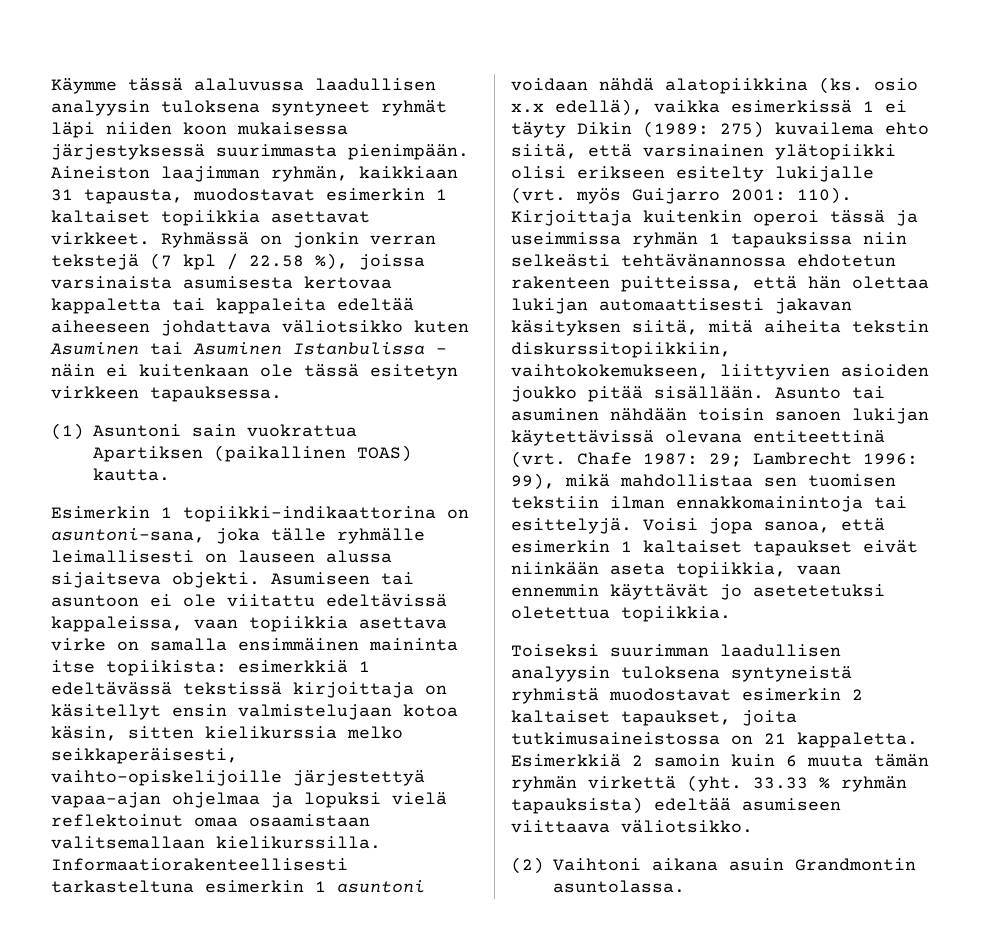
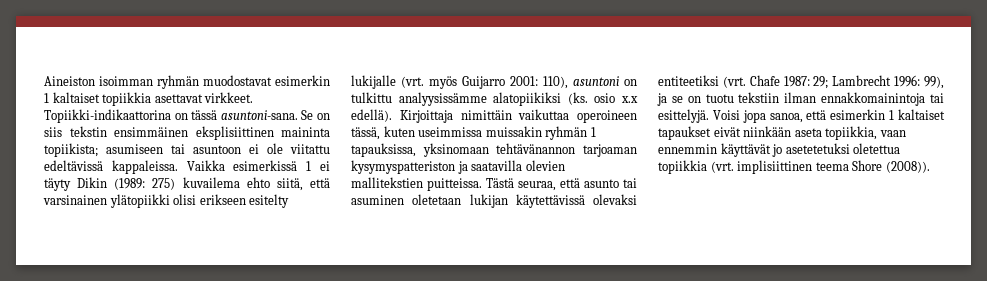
[51,78,436,94] [51,100,447,116] [51,122,348,138] [51,144,469,160] [51,166,458,182] [51,189,183,204] Käymme tässä alaluvussa laadullisen analyysin tuloksena syntyneet ryhmät läpi niiden koon mukaisessa järjestyksessä suurimmasta pienimpään. Aineiston laajimman ryhmän, kaikkiaan 31 tapausta, -> [44,75,199,89] Aineiston isoimman ryhmän
[161,232,436,248] [51,253,425,270] [51,276,392,289] [51,298,414,314] [51,320,469,336] [50,342,447,355] [51,364,458,380] [51,386,282,402] [51,423,357,440] [93,445,412,462] [93,468,170,481] [51,506,469,522] [51,528,425,544] [51,550,392,563] [51,572,370,588] Ryhmässä on jonkin verran tekstejä (7 kpl / 22.58 %), joissa varsinaista asumisesta kertovaa kappaletta tai kappaleita edeltää aiheeseen johdattava väliotsikko kuten Asuminen tai Asuminen Istanbulissa – näin ei kuitenkaan ole tässä esitetyn virkkeen tapauksessa. // (1) Asuntoni sain vuokrattua Apartiksen (paikallinen TOAS) kautta. // Esimerkin 1 topiikki-indikaattorina on asuntoni-sana, joka tälle ryhmälle leimallisesti on lauseen alussa sijaitseva objekti. Asumiseen -> [44,109,330,123] [44,126,330,140] [44,143,163,157] Topiikki-indikaattorina on tässä asuntoni-sana. Se on siis tekstin ensimmäinen eksplisiittinen maininta topiikista; asumiseen
[51,616,447,632] [51,638,458,651] [51,660,370,676] [51,682,447,698] [51,704,458,720] [51,726,403,741] [51,748,238,764] [51,770,425,786] [51,792,447,808] [51,814,370,827] [51,836,381,849] [51,858,348,871] [51,880,425,893] [511,77,918,94] [511,99,720,116] kappaleissa, vaan topiikkia asettava virke on samalla ensimmäinen maininta itse topiikista: esimerkkiä 1 edeltävässä tekstissä kirjoittaja on käsitellyt ensin valmistelujaan kotoa käsin, sitten kielikurssia melko seikkaperäisesti, vaihto-opiskelijoille järjestettyä vapaa-ajan ohjelmaa ja lopuksi vielä reflektoinut omaa osaamistaan valitsemallaan kielikurssilla. Informaatiorakenteellisesti tarkasteltuna esimerkin 1 asuntoni voidaan nähdä alatopiikkina (ks. osio x.x edellä), vaikka -> [111,160,225,174] kappaleissa. Vaikka
[797,187,852,204] [511,210,918,226] [511,232,907,248] [511,254,896,267] [511,276,929,292] [511,298,852,314] [511,320,929,336] [511,342,731,358] [511,364,929,380] [511,386,885,402] [511,408,929,424] [511,430,885,446] 110). Kirjoittaja kuitenkin operoi tässä ja useimmissa ryhmän 1 tapauksissa niin selkeästi tehtävänannossa ehdotetun rakenteen puitteissa, että hän olettaa lukijan automaattisesti jakavan käsityksen siitä, mitä aiheita tekstin diskurssitopiikkiin, vaihtokokemukseen, liittyvien asioiden joukko pitää sisällään. Asunto tai asuminen nähdään toisin sanoen lukijan käytettävissä olevana entiteettinä -> [543,76,637,89] [351,92,638,106] [351,109,637,123] [351,126,596,140] [351,143,637,157] [351,160,565,174] [351,177,637,191] [351,194,637,208] [658,75,719,86] 110), asuntoni on tulkittu analyysissämme alatopiikiksi (ks. osio x.x edellä). Kirjoittaja nimittäin vaikuttaa operoineen tässä, kuten useimmissa muissakin ryhmän 1 tapauksissa, yksinomaan tehtävänannon tarjoaman kysymyspatteriston ja saatavilla olevien mallitekstien puitteissa. Tästä seuraa, että asunto tai asuminen oletetaan lukijan käytettävissä olevaksi entiteetiksi
[565,474,896,487] mikä mahdollistaa sen tuomisen -> [657,93,734,106] ja se on tuotu
[621,606,731,622] [511,644,841,657] [511,666,852,682] [511,688,863,704] [511,710,797,726] [511,732,918,748] [511,754,929,767] [511,775,907,792] [511,797,841,814] [511,820,753,833] [511,857,916,874] [553,880,685,893] topiikkia. // Toiseksi suurimman laadullisen analyysin tuloksena syntyneistä ryhmistä muodostavat esimerkin 2 kaltaiset tapaukset, joita tutkimusaineistossa on 21 kappaletta. Esimerkkiä 2 samoin kuin 6 muuta tämän ryhmän virkettä (yht. 33.33 % ryhmän tapauksista) edeltää asumiseen viittaava väliotsikko. // (2) Vaihtoni aikana asuin Grandmontin asuntolassa. -> [658,160,930,174] topiikkia (vrt. implisiittinen teema Shore (2008)).

